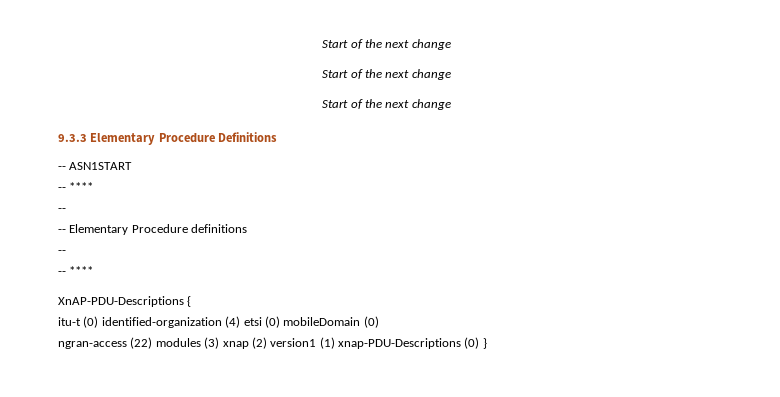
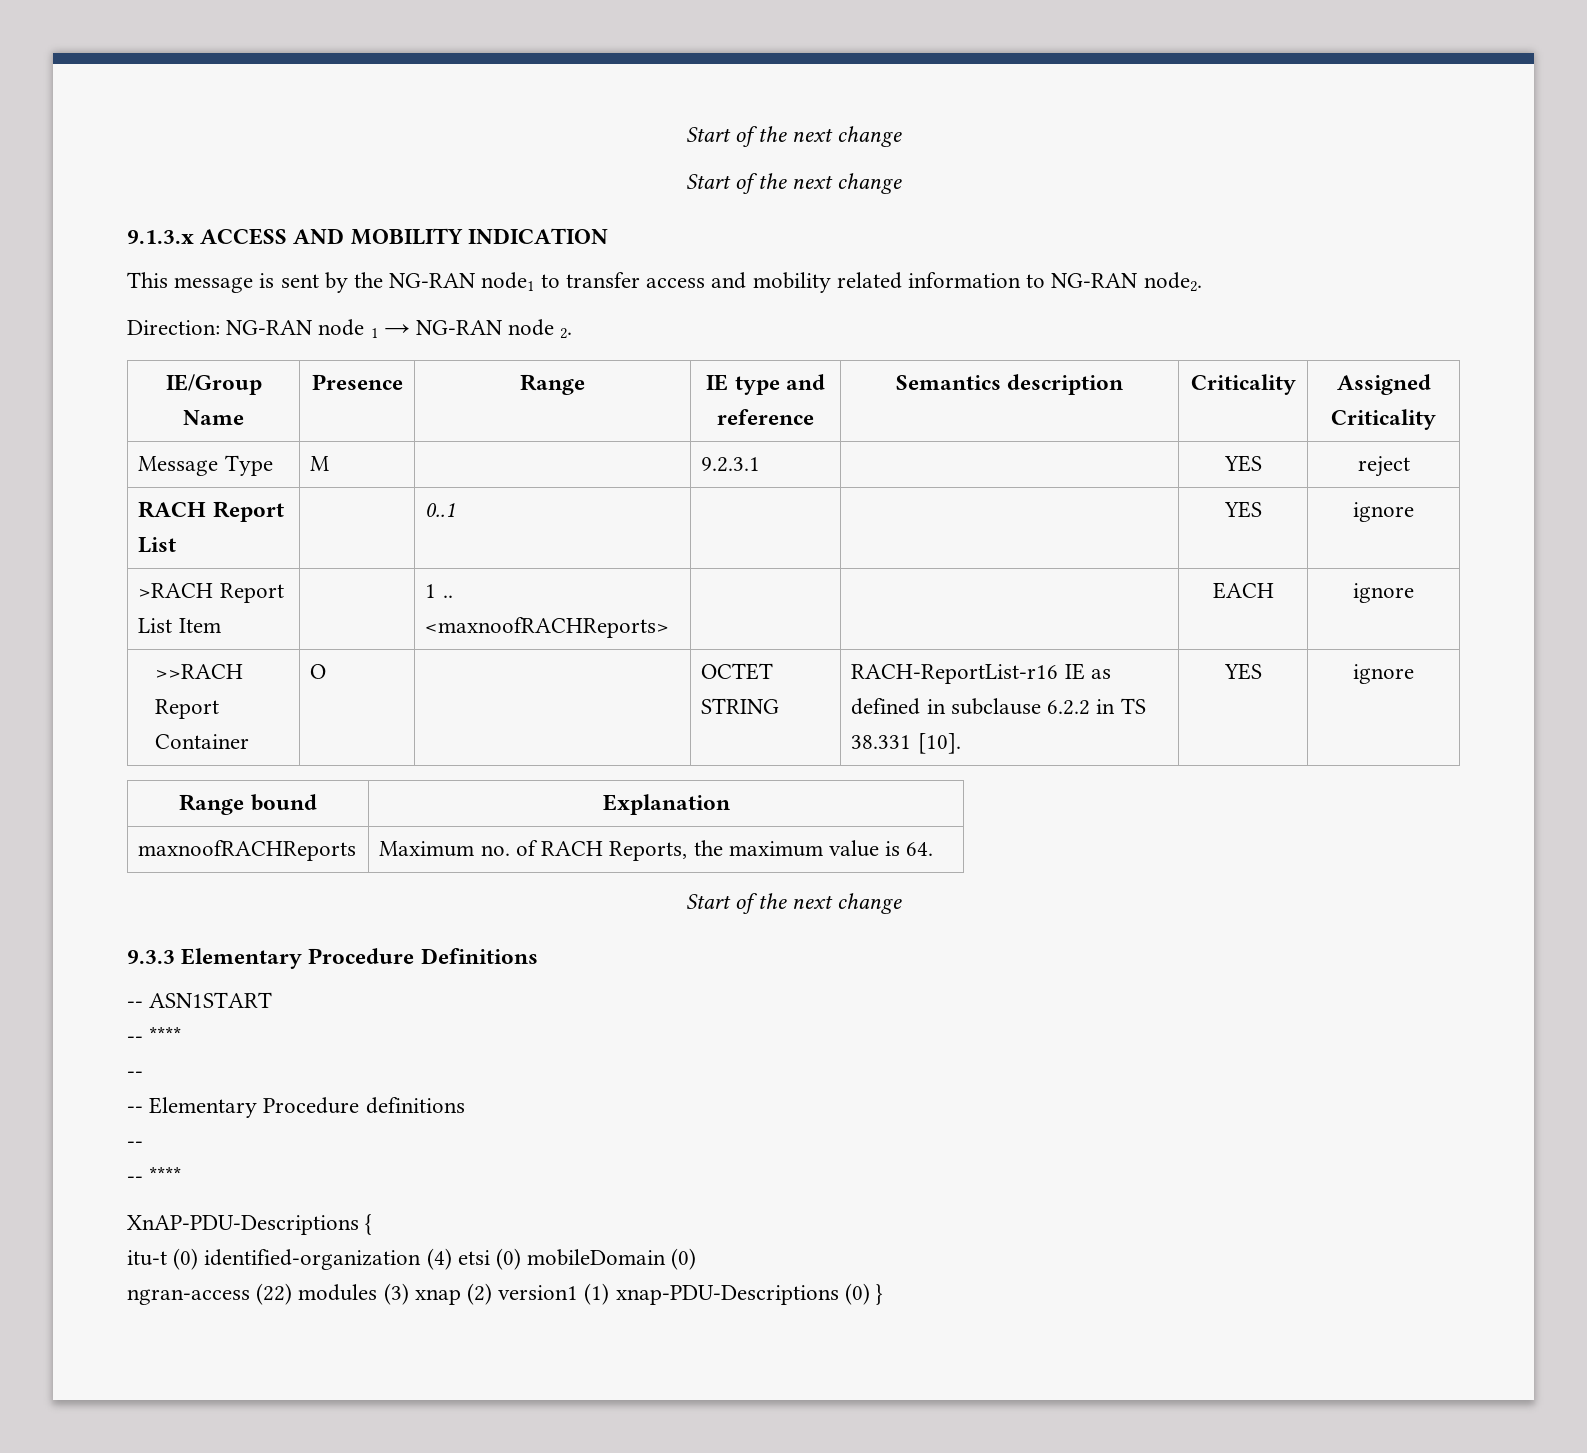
(451, 74) none -> [127,228,608,245] [127,272,1202,293] [127,319,573,339] [165,374,262,395] [183,410,244,425] [311,374,403,390] [520,374,585,395] [706,374,825,395] [717,409,814,425] [895,374,1124,395] [1190,374,1296,395] [1336,374,1431,395] [1331,409,1436,430] [138,455,273,476] [310,456,330,471] [701,457,761,472] [1223,455,1262,472] [1357,456,1410,477] [138,501,284,522] [138,537,177,553] [425,502,456,517] [1223,501,1262,518] [1353,502,1414,522] [138,583,284,603] [138,618,221,633] [425,584,453,598] [425,617,670,638] [1212,582,1274,599] [1353,583,1414,603] [155,664,244,679] [155,699,220,719] [155,734,250,749] [310,664,327,679] [701,663,774,680] [701,698,780,714] [851,663,1111,684] [851,698,1146,715] [851,733,961,754] [1223,663,1262,680] [1353,664,1414,684] [179,794,317,815] [602,794,730,815] [138,840,357,861] [379,840,934,861] // 9.1.3.x ACCESS AND MOBILITY INDICATION // This message is sent by the NG-RAN node1 to transfer access and mobility related information to NG-RAN node2. // Direction: NG-RAN node 1 → NG-RAN node 2. // IE/Group Name | Presence | Range | IE type and reference | Semantics description | Criticality | Assigned Criticality // Message Type | M | | 9.2.3.1 | | YES | reject // RACH Report List | | 0..1 | | | YES | ignore // >RACH Report List Item | | 1 .. <maxnoofRACHReports> | | | EACH | ignore // >>RACH Report Container | O | | OCTET STRING | RACH-ReportList-r16 IE as defined in subclause 6.2.2 in TS 38.331 [10]. | YES | ignore // Range bound | Explanation // maxnoofRACHReports | Maximum no. of RACH Reports, the maximum value is 64.

